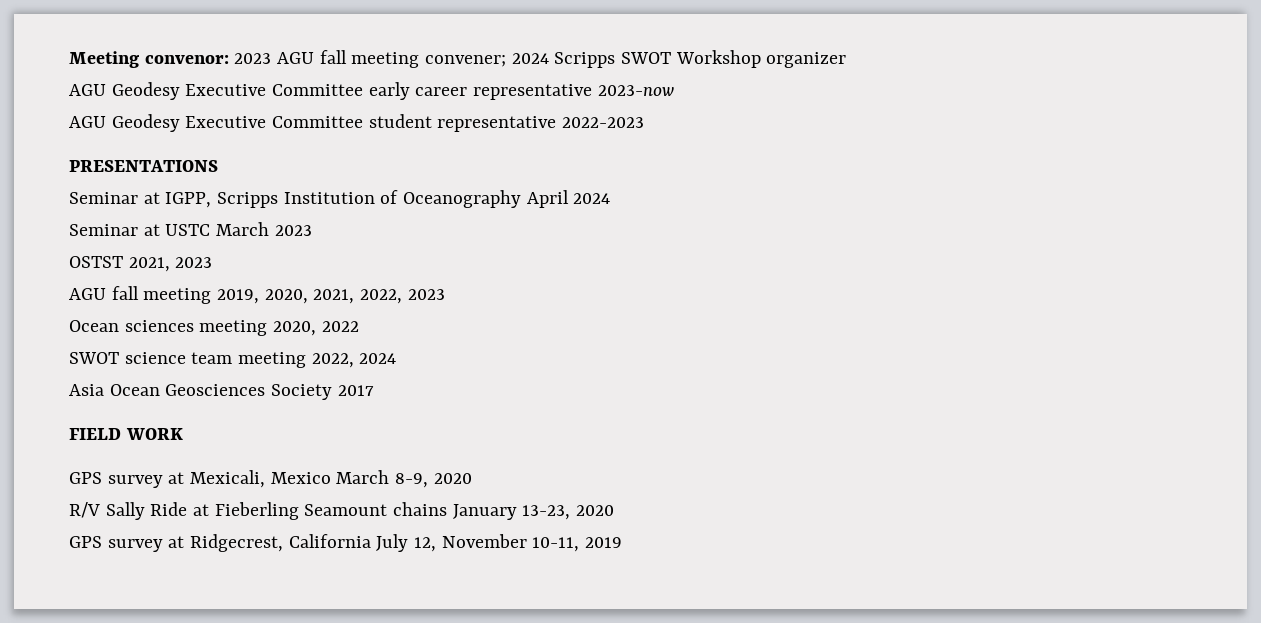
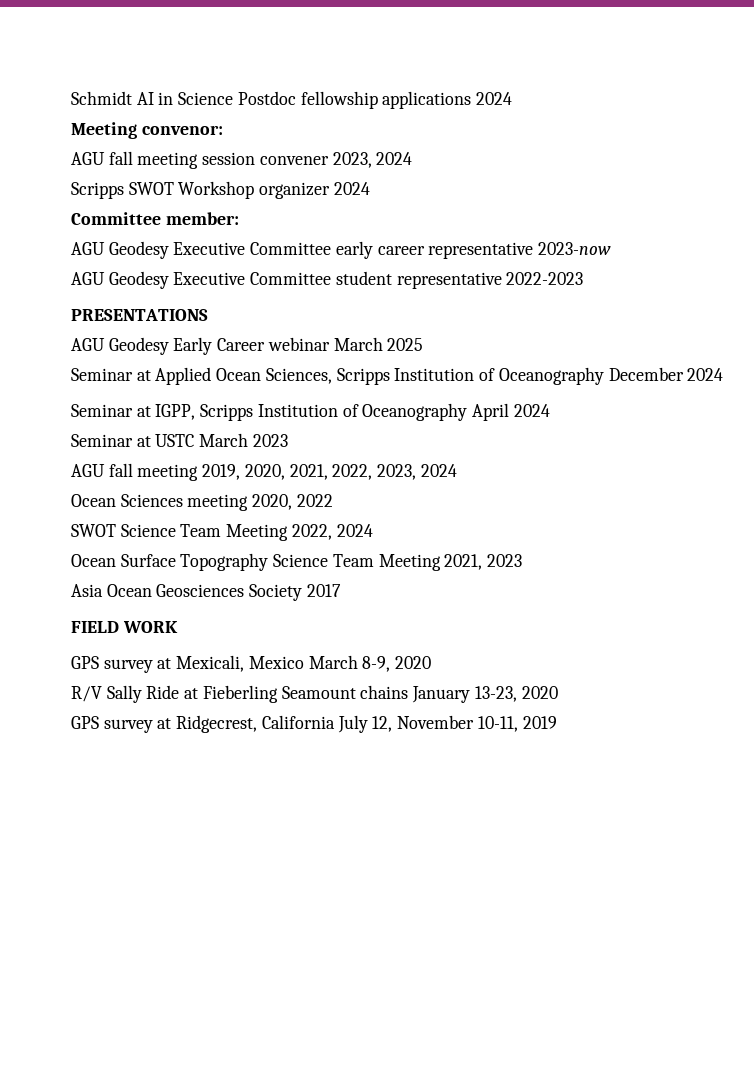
(69, 59) none -> [71,91,513,109] Schmidt AI in Science Postdoc fellowship applications 2024 //
[234,50,549,68] 2023 AGU fall meeting convener; 2024 -> [71,151,413,169] // AGU fall meeting session convener 2023, 2024 //
(847, 60) none -> [333,182,370,195] [71,212,239,225] 2024 // Committee member:
(218, 166) none -> [71,337,424,355] [71,367,724,385] // AGU Geodesy Early Career webinar March 2025 // Seminar at Applied Ocean Sciences, Scripps Institution of Oceanography December 2024
[69,256,213,272] // OSTST 2021, 2023 -> (288, 440) none
[407,289,445,300] [69,320,194,332] 2023 // Ocean sciences -> [377,464,457,480] [71,494,183,507] 2023, 2024 // Ocean Sciences
[124,352,307,368] science team meeting -> [120,524,289,541] Science Team Meeting
(397, 358) none -> [71,553,523,571] // Ocean Surface Topography Science Team Meeting 2021, 2023

